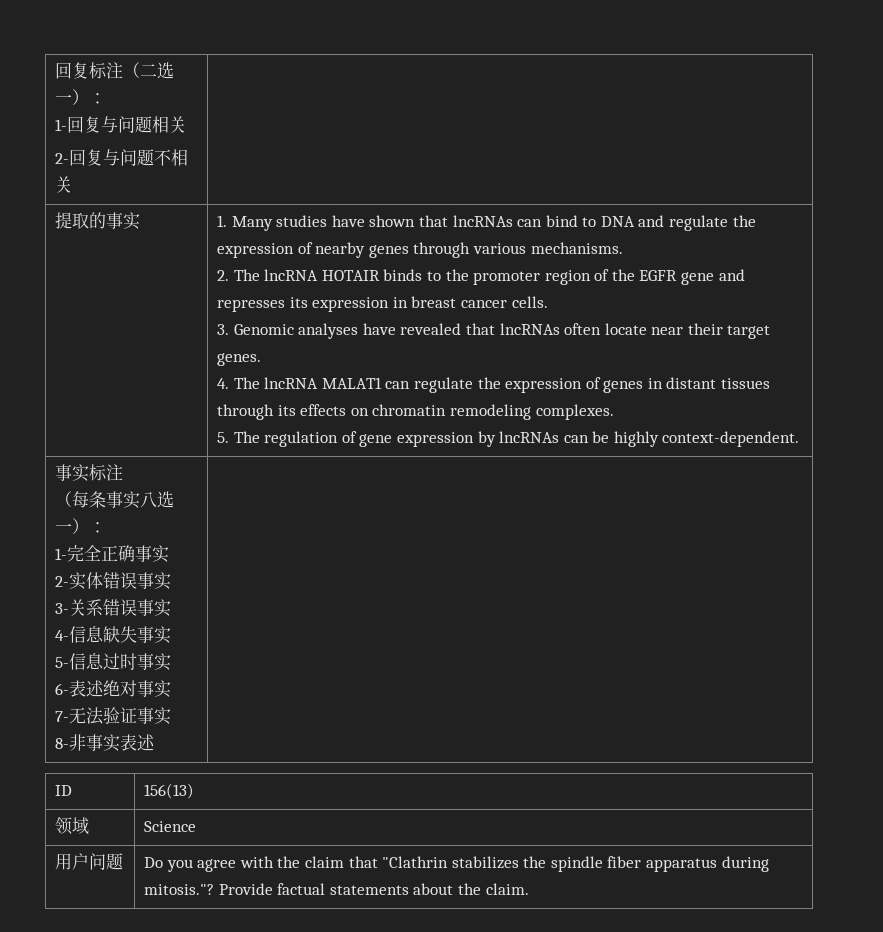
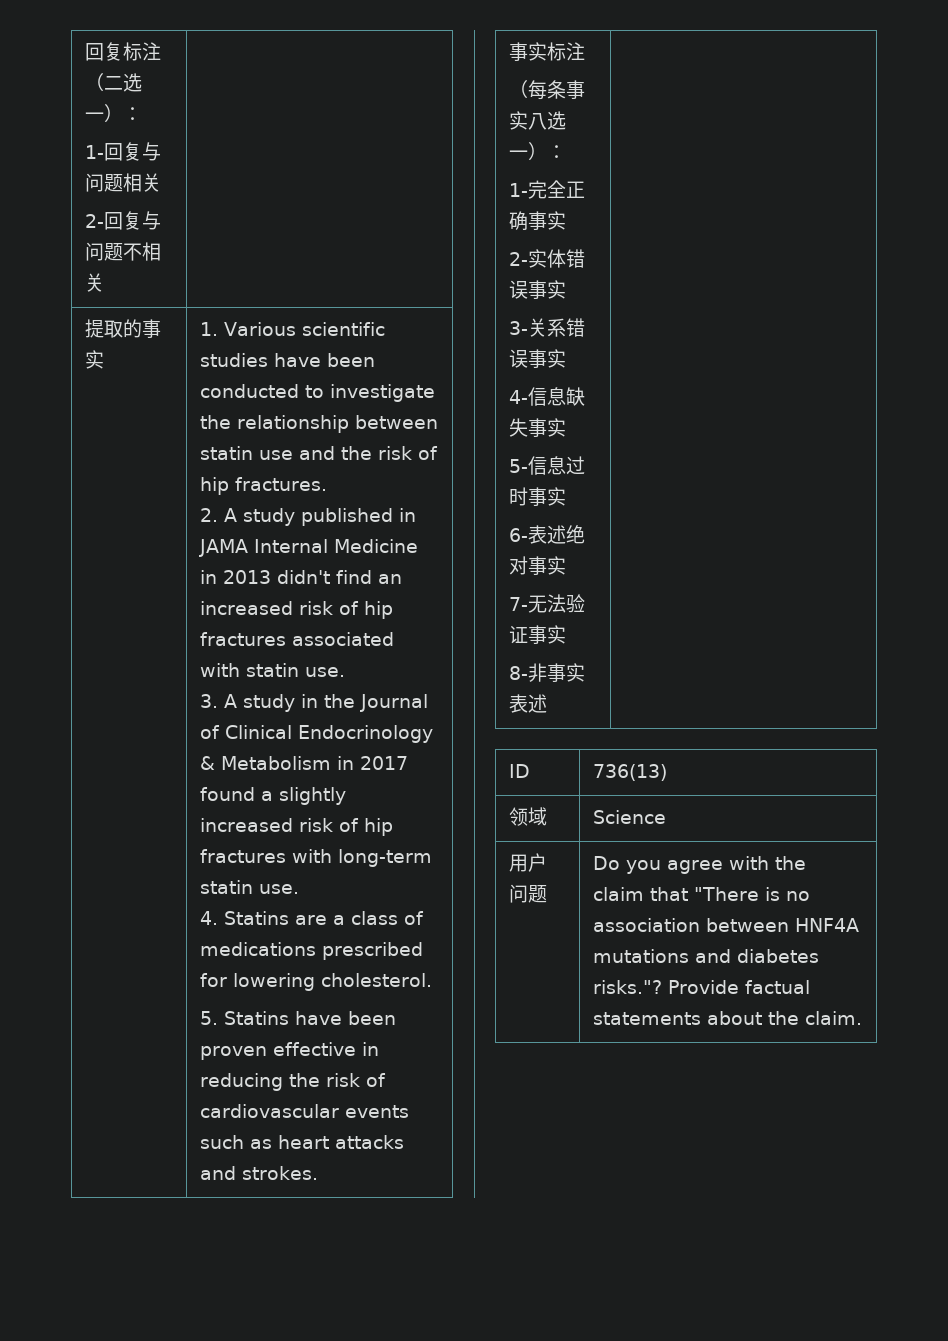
[231,215,756,231] [216,242,623,258] [216,269,745,285] [216,296,548,312] [216,323,771,339] [216,353,261,366] [216,377,771,393] [216,404,614,420] [216,431,800,447] Many studies have shown that lncRNAs can bind to DNA and regulate the expression of nearby genes through various mechanisms. // 2. The lncRNA HOTAIR binds to the promoter region of the EGFR gene and represses its expression in breast cancer cells. // 3. Genomic analyses have revealed that lncRNAs often locate near their target genes. // 4. The lncRNA MALAT1 can regulate the expression of genes in distant tissues through its effects on chromatin remodeling complexes. // 5. The regulation of gene expression by lncRNAs can be highly context-dependent. -> [224,322,386,336] [200,353,376,367] [200,384,436,402] [200,415,439,433] [200,446,439,460] [200,477,328,495] [200,508,417,526] [199,539,419,557] [200,570,403,584] [200,601,394,619] [200,632,395,646] [200,663,346,677] [200,694,429,712] [200,725,434,743] [200,756,409,770] [200,787,347,805] [200,818,394,836] [200,849,433,867] [200,880,300,894] [200,911,425,925] [200,942,424,960] [200,973,433,991] [200,1011,397,1025] [200,1042,380,1060] [200,1073,387,1091] [200,1104,410,1118] [200,1135,405,1149] [200,1166,319,1180] Various scientific studies have been conducted to investigate the relationship between statin use and the risk of hip fractures. // 2. A study published in JAMA Internal Medicine in 2013 didn't find an increased risk of hip fractures associated with statin use. // 3. A study in the Journal of Clinical Endocrinology & Metabolism in 2017 found a slightly increased risk of hip fractures with long-term statin use. // 4. Statins are a class of medications prescribed for lowering cholesterol. // 5. Statins have been proven effective in reducing the risk of cardiovascular events such as heart attacks and strokes.
[143,783,194,799] 156(13) -> [593,764,668,781] 736(13)
[382,856,769,872] [143,884,214,895] "Clathrin stabilizes the spindle fiber apparatus during mitosis."? -> [694,887,811,901] [593,918,860,932] [593,949,820,963] [593,980,663,994] "There is no association between HNF4A mutations and diabetes risks."?

